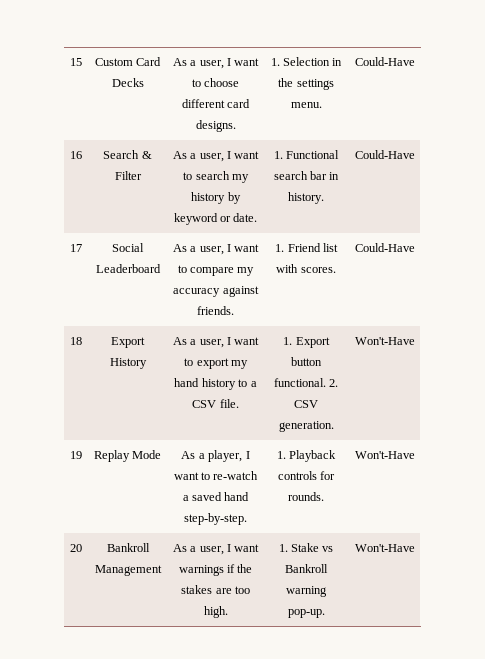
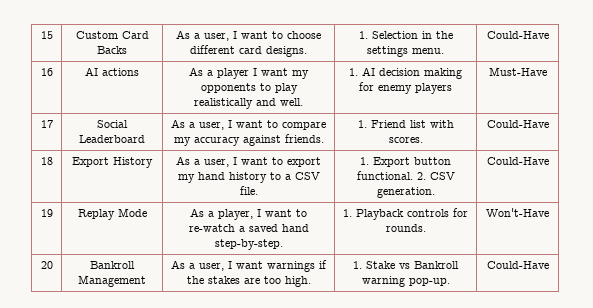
[111,78,144,87] Decks -> [97,46,127,54] Backs
[103,150,152,159] [114,171,142,180] [172,151,260,162] [183,171,249,183] [191,192,241,204] [173,213,258,225] [273,150,340,159] [273,171,340,180] [288,192,324,204] [354,150,415,159] Search & Filter | As a user, I want to search my history by keyword or date. | 1. Functional search bar in history. | Could-Have -> [85,67,139,76] [189,67,309,79] [200,83,298,94] [194,98,303,109] [349,67,462,79] [359,82,452,94] [488,67,547,76] AI actions | As a player I want my opponents to play realistically and well. | 1. AI decision making for enemy players | Must-Have
[354,337,415,345] Won't-Have -> [486,157,549,165] Could-Have
[354,544,415,552] Won't-Have -> [486,261,549,269] Could-Have

